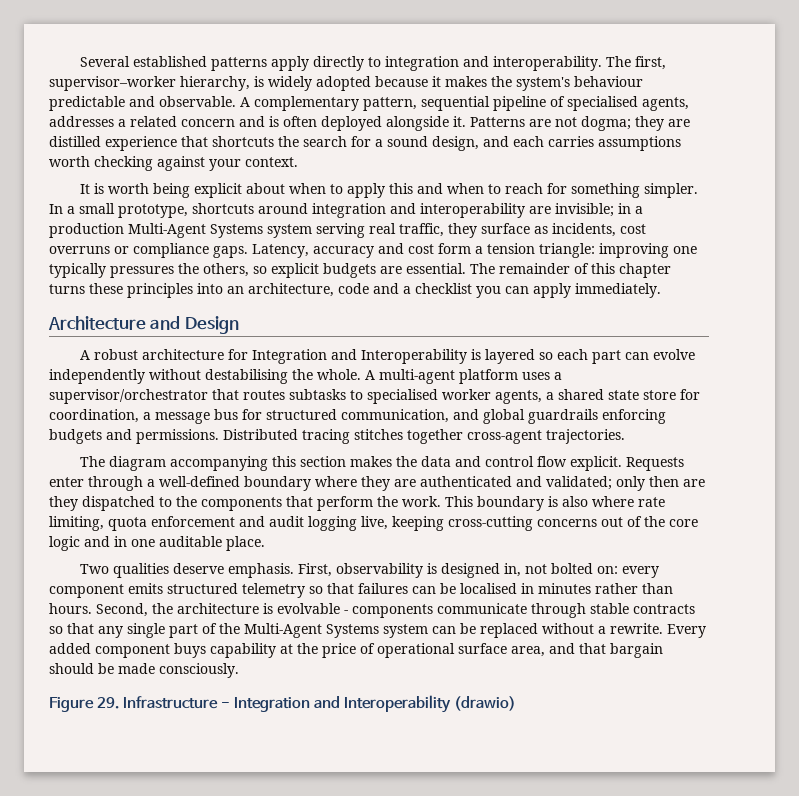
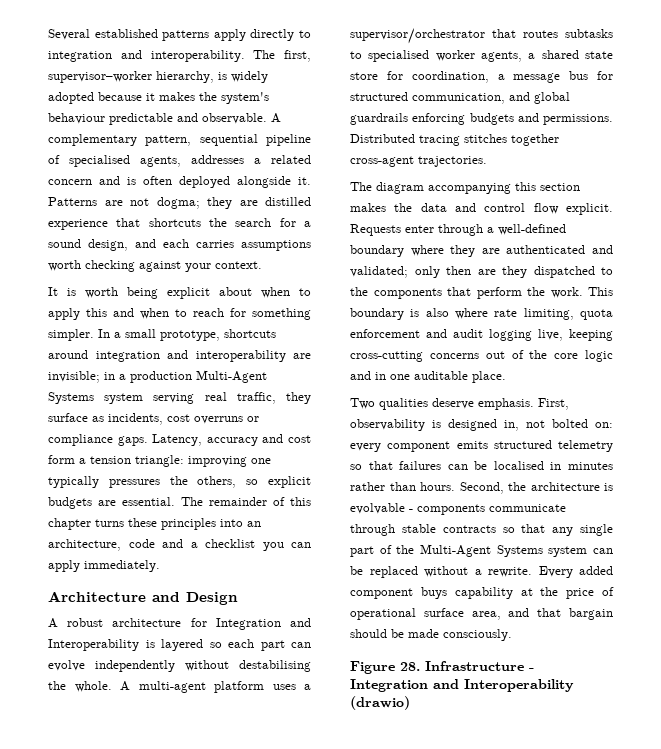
[97,697,120,709] 29. -> [400,662,420,671] 28.

